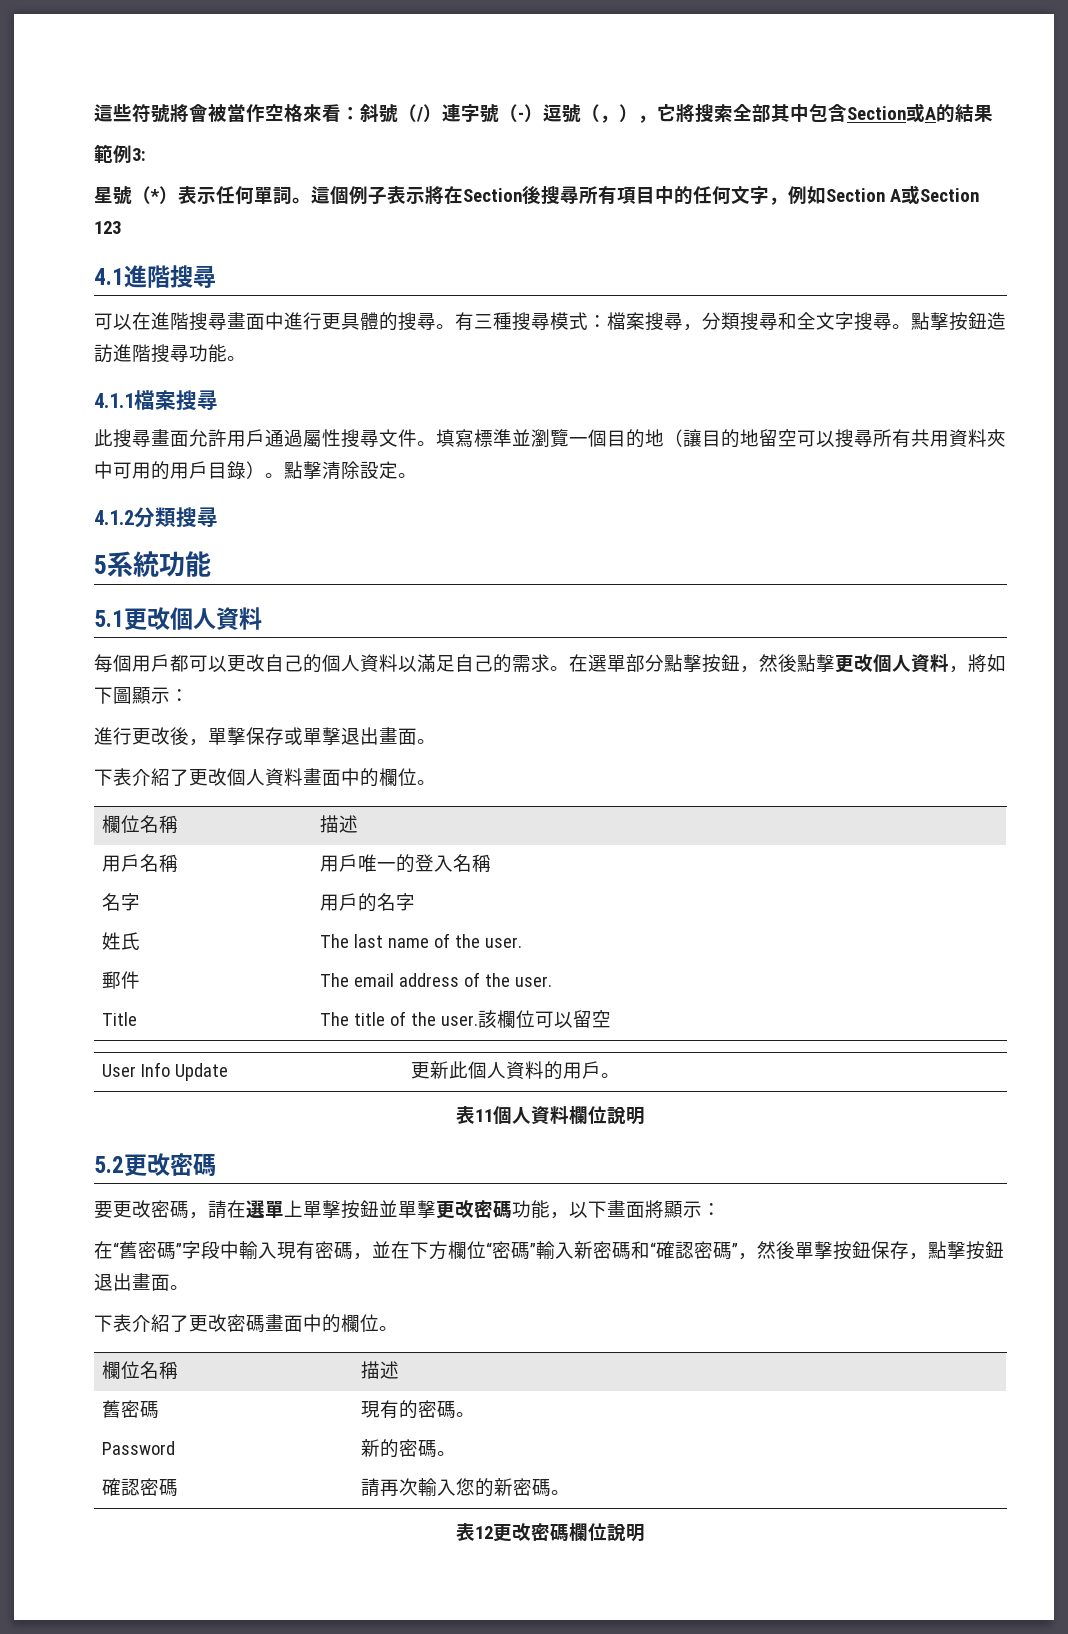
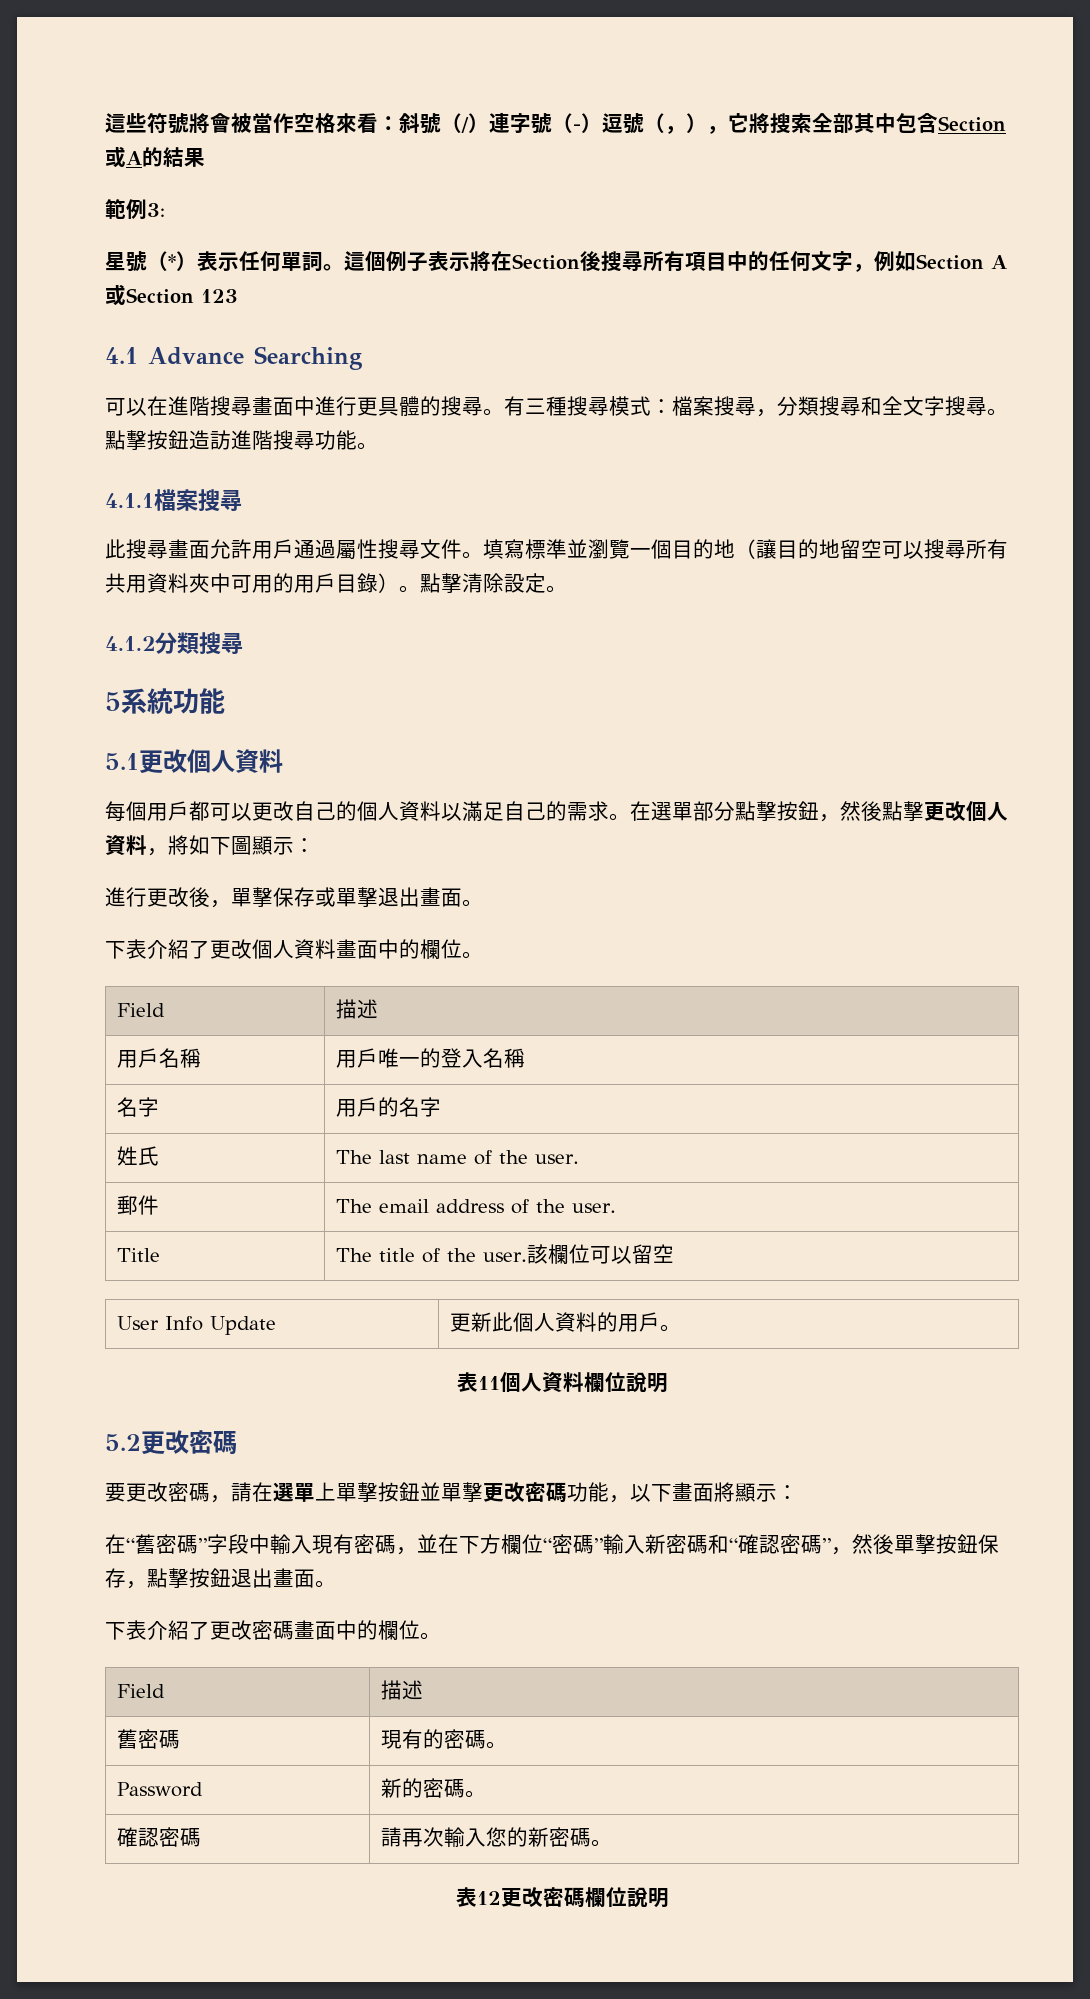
[124,265,216,288] 進階搜尋 -> [148,346,362,370] Advance Searching
[102,815,179,833] 欄位名稱 -> [117,1003,166,1017] Field
[102,1361,179,1379] 欄位名稱 -> [117,1684,166,1698] Field

